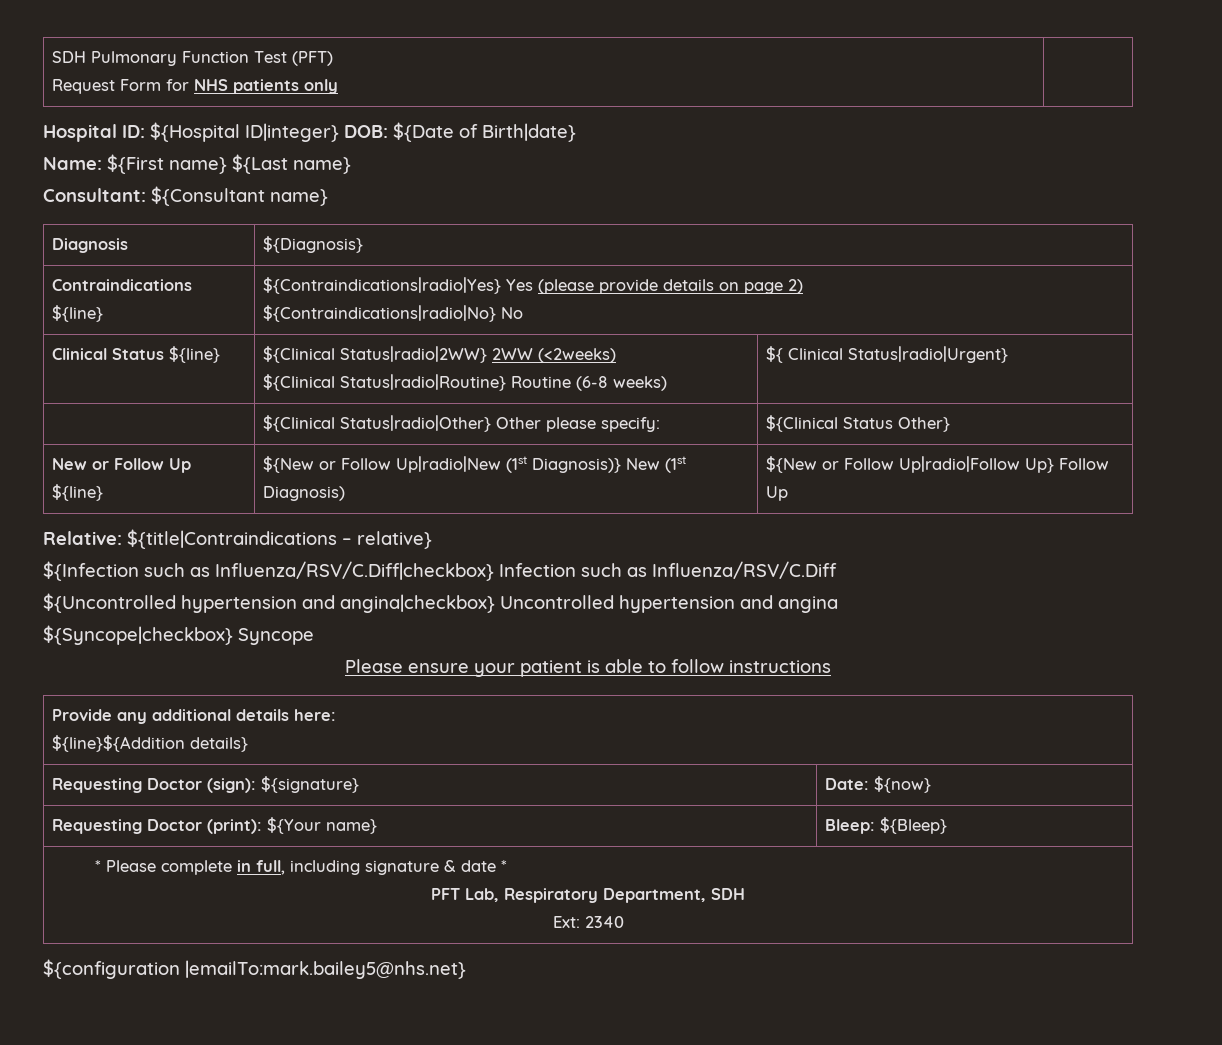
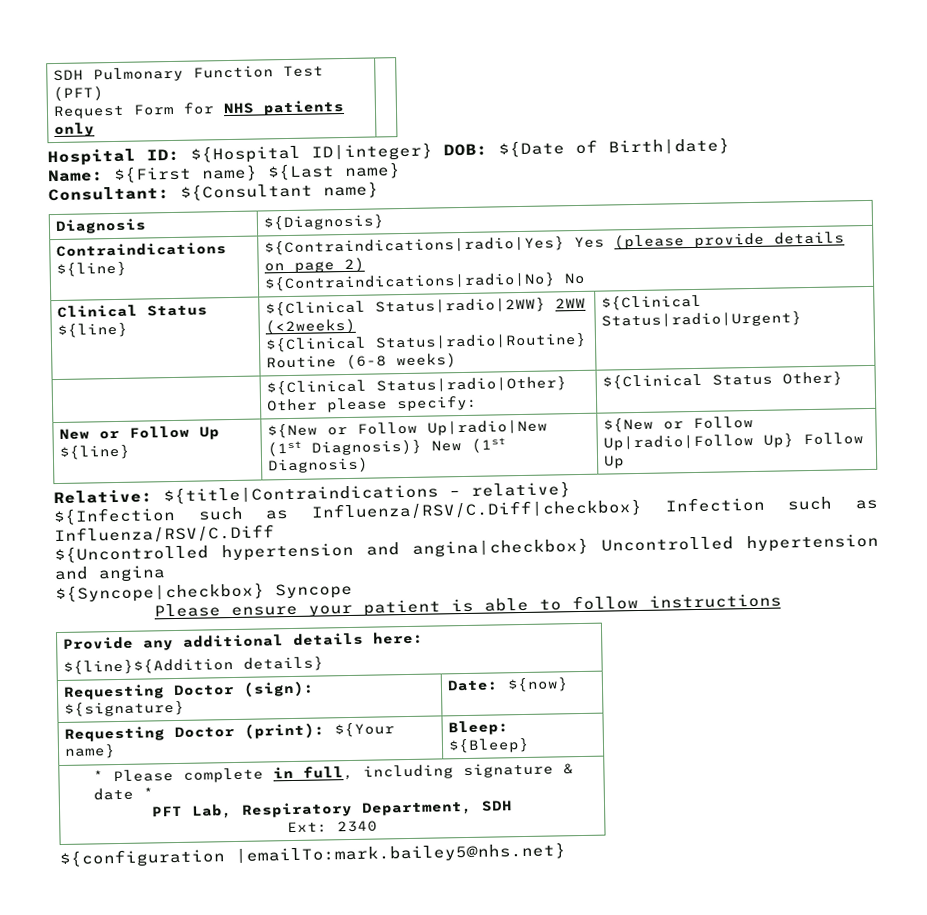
[766,346,844,363] ${ Clinical -> [600,294,702,311] ${Clinical

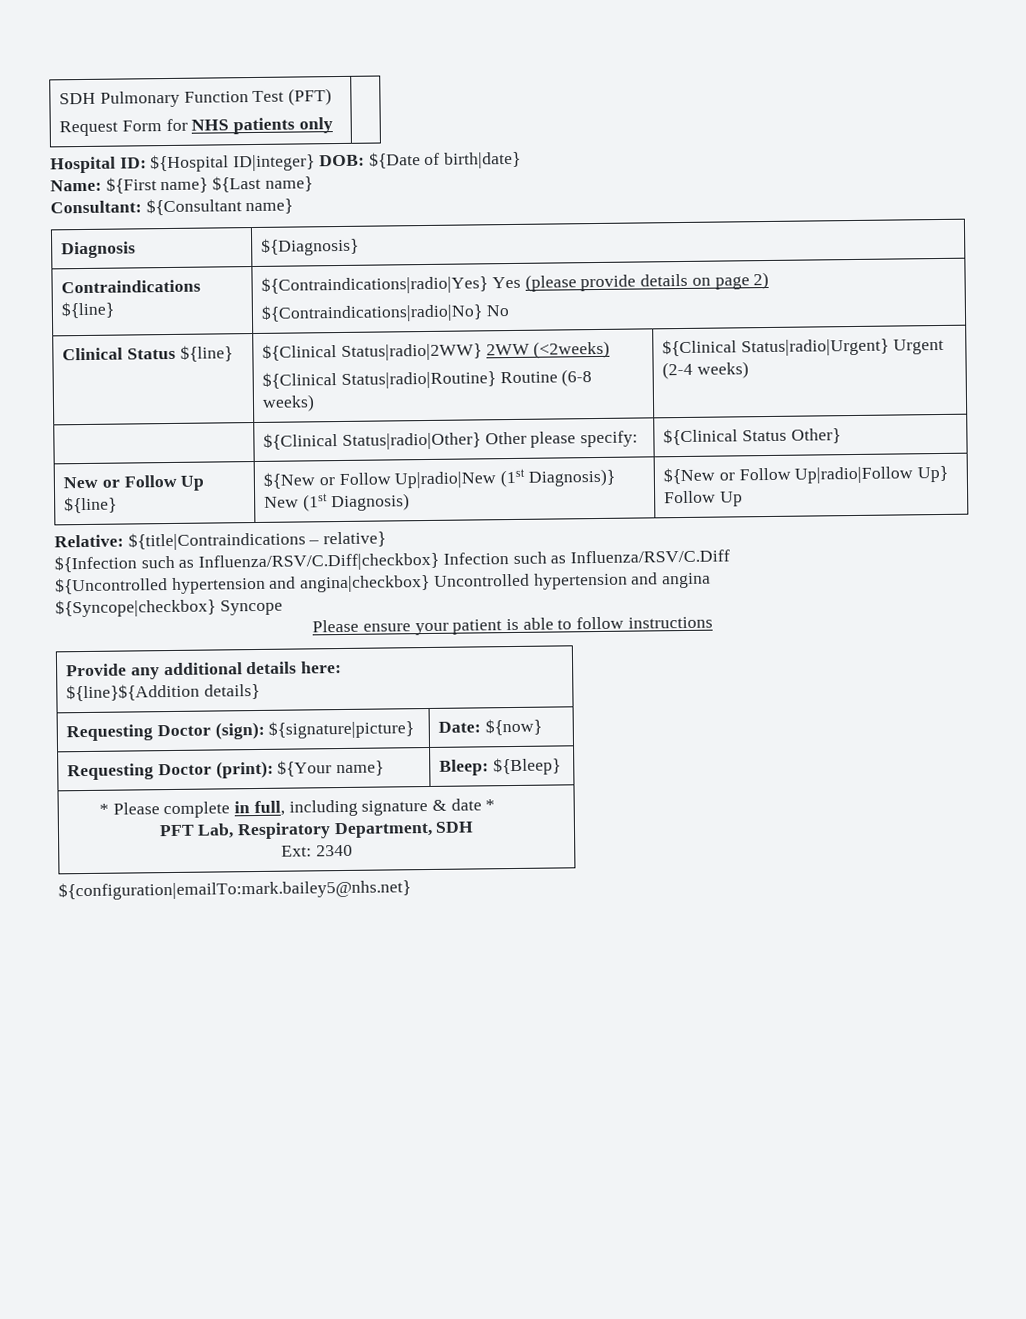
[608,137,730,156] Birth|date} -> [444,151,522,169] birth|date}
(802, 320) none -> [892,338,944,355] [662,361,749,380] Urgent (2-4 weeks)
[63,700,185,717] ${signature} -> [268,720,415,739] ${signature|picture}
[59,842,566,869] ${configuration |emailTo:mark.bailey5@nhs.net} -> [58,879,411,901] ${configuration|emailTo:mark.bailey5@nhs.net}

